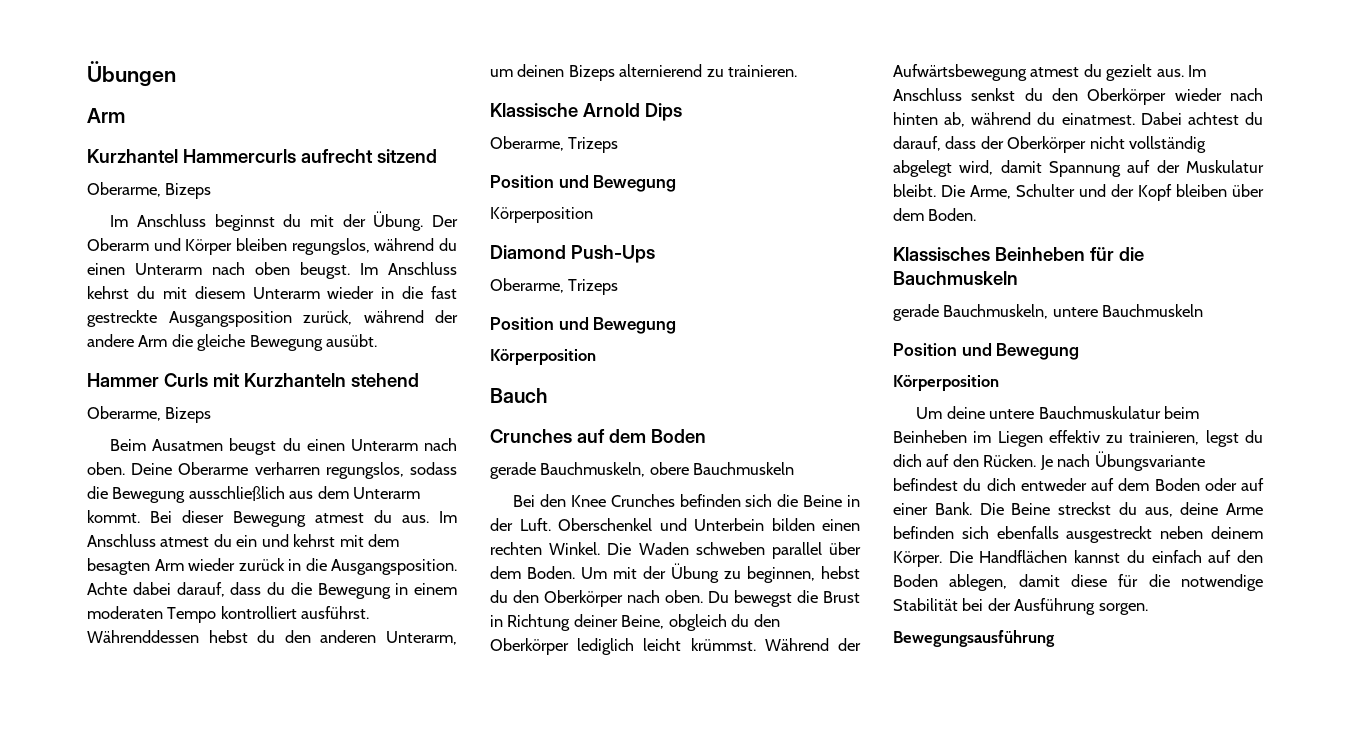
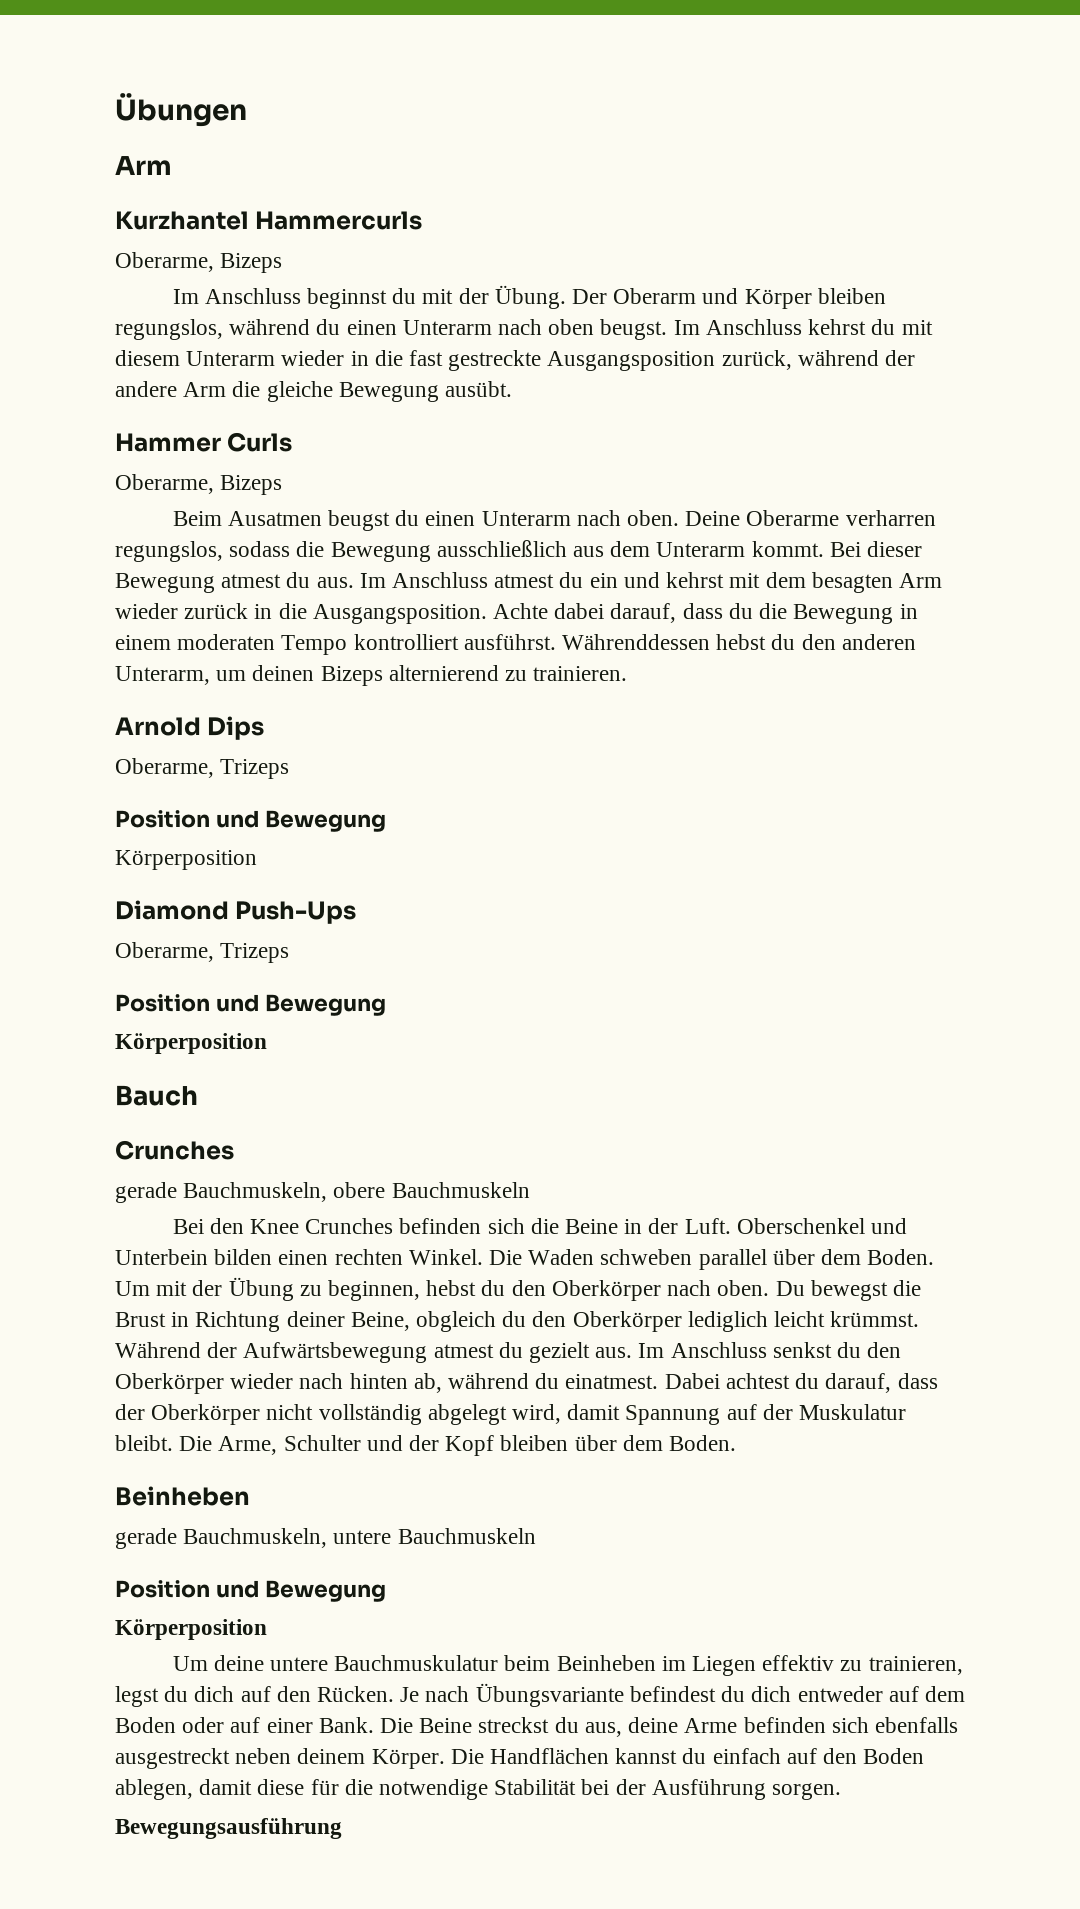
[300,149,437,163] aufrecht sitzend -> (423, 220) none
[212,373,419,387] mit Kurzhanteln stehend -> (293, 442) none
[490,103,578,117] Klassische -> (628, 673) none
[576,429,706,443] auf dem Boden -> (234, 1150) none
[893,247,1144,261] [893,271,1018,285] Klassisches Beinheben für die Bauchmuskeln -> [115,1486,250,1506] Beinheben

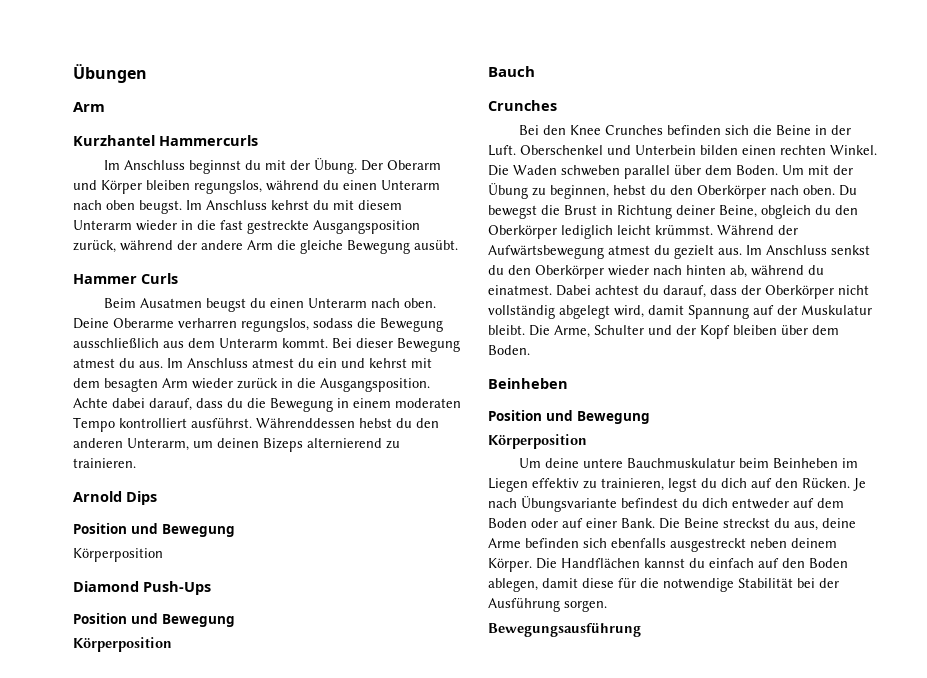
[115,252,283,273] // Oberarme, Bizeps -> (258, 140) none
[115,474,283,495] // Oberarme, Bizeps -> (178, 278) none
[115,758,290,779] // Oberarme, Trizeps -> (157, 498) none
[115,942,290,963] // Oberarme, Trizeps -> (211, 588) none
[115,1182,530,1203] // gerade Bauchmuskeln, obere Bauchmuskeln -> (557, 105) none
[115,1528,536,1549] // gerade Bauchmuskeln, untere Bauchmuskeln -> (568, 383) none

